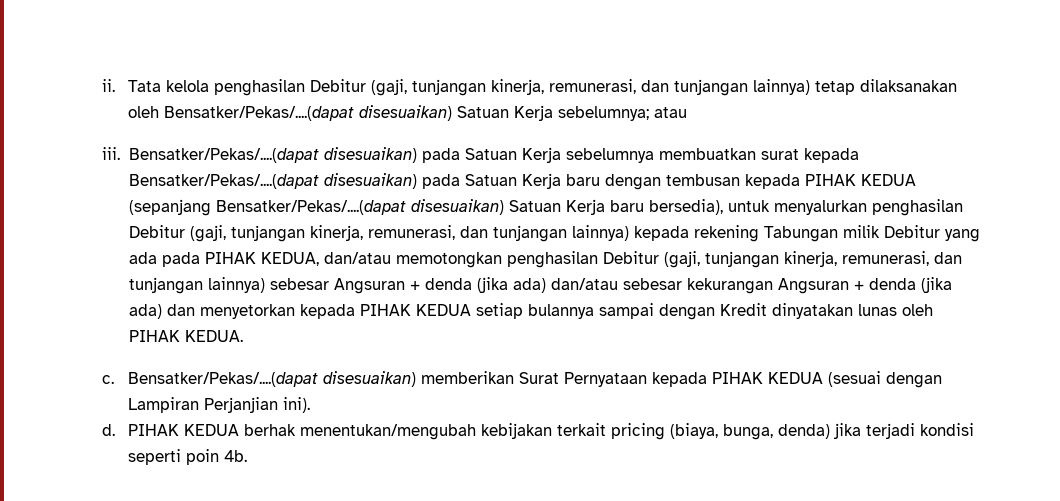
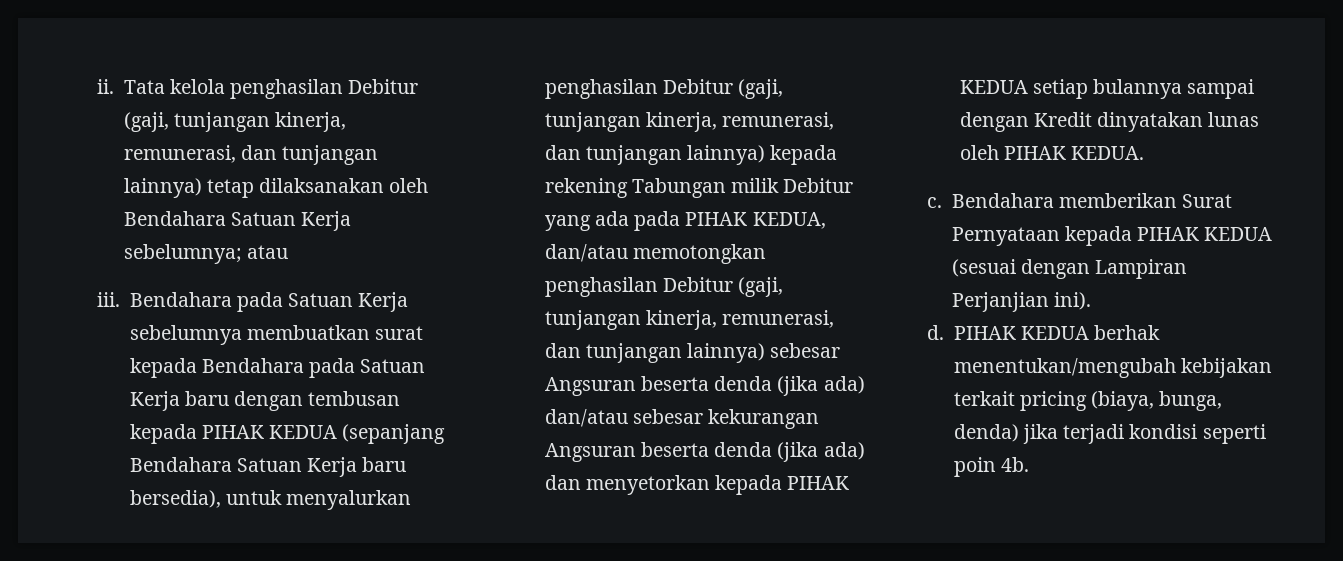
[163,105,452,121] Bensatker/Pekas/....(dapat disesuaikan) -> [123,211,226,226] Bendahara
[128,147,417,163] Bensatker/Pekas/....(dapat disesuaikan) -> [129,292,232,307] Bendahara
[128,173,417,189] Bensatker/Pekas/....(dapat disesuaikan) -> [201,358,304,373] Bendahara
[215,199,504,215] Bensatker/Pekas/....(dapat disesuaikan) -> [129,457,232,472] Bendahara
[409,281,420,290] + -> [640,376,709,391] beserta
[853,281,864,290] + -> [640,442,709,457] beserta
[127,371,416,387] Bensatker/Pekas/....(dapat disesuaikan) -> [951,193,1054,208] Bendahara

